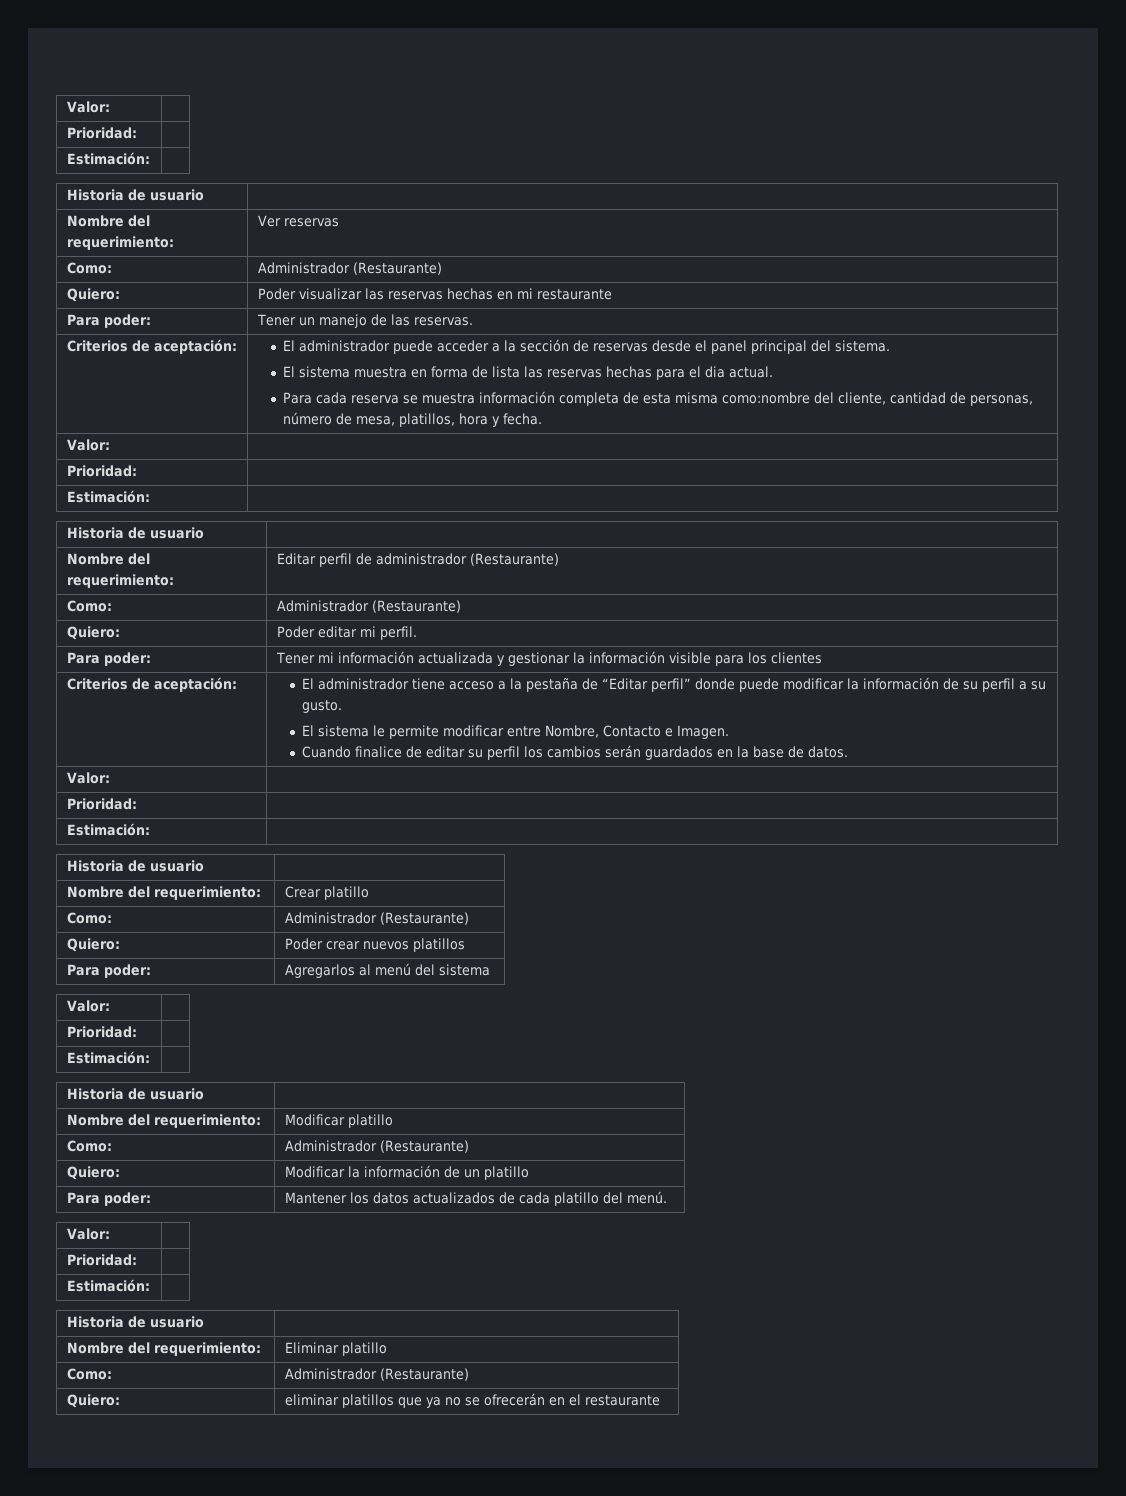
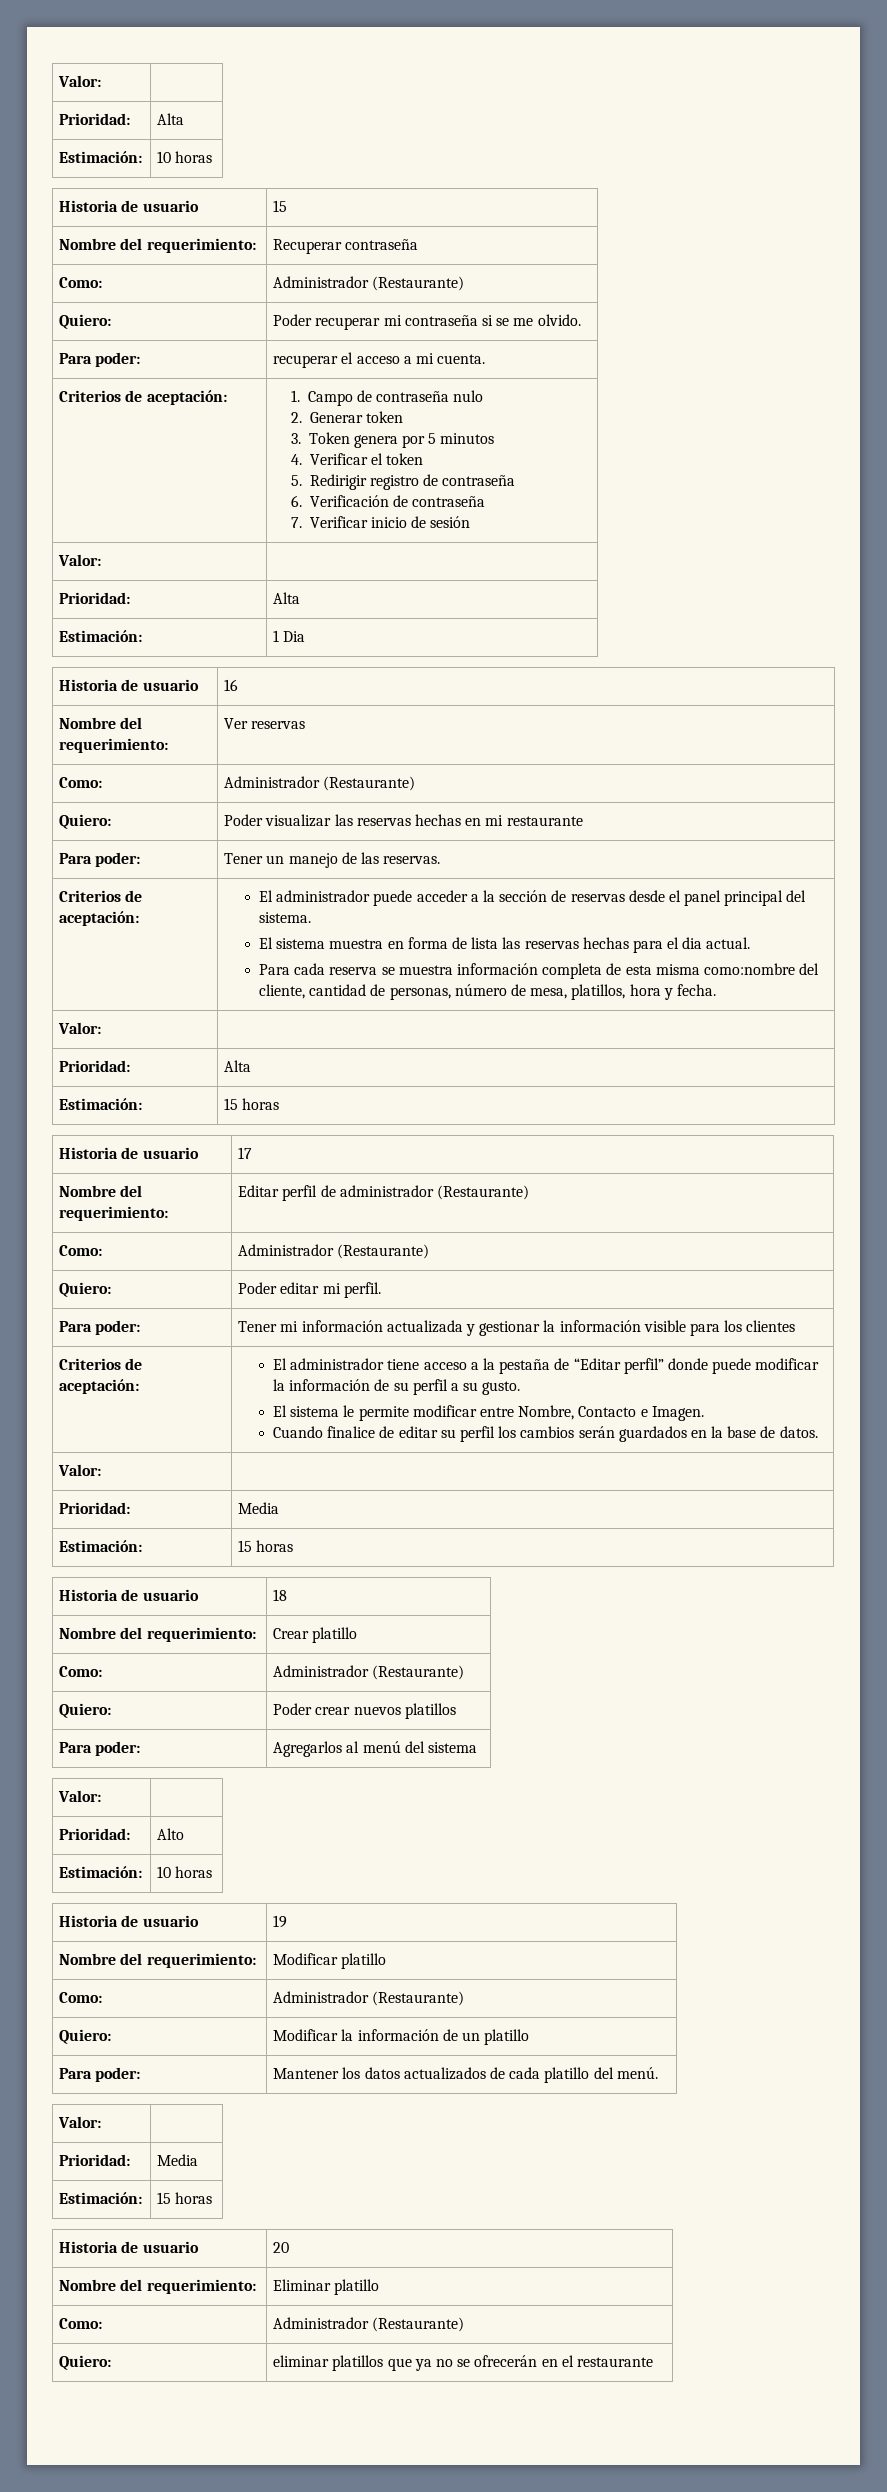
[66,101,110,113] [66,127,137,139] [66,152,150,165] [66,189,204,201] Valor: | // Prioridad: | // Estimación: | // Historia de usuario | -> [58,75,102,87] [59,113,131,125] [157,113,185,125] [59,151,143,163] [157,151,213,163] [59,200,199,212] [273,200,288,212] [59,238,256,253] [273,239,419,254] [59,277,103,288] [273,276,465,291] [59,314,112,329] [273,314,581,330] [59,352,141,367] [273,352,486,368] [59,390,227,405] [290,390,484,406] [290,411,403,423] [290,432,495,448] [290,453,424,465] [290,474,516,490] [290,495,486,507] [290,516,471,528] [58,554,102,566] [59,592,131,604] [273,592,301,604] [59,630,143,642] [273,630,306,642] [59,679,199,691] [224,679,239,691] Valor: | // Prioridad: | Alta // Estimación: | 10 horas // Historia de usuario | 15 // Nombre del requerimiento: | Recuperar contraseña // Como: | Administrador (Restaurante) // Quiero: | Poder recuperar mi contraseña si se me olvido. // Para poder: | recuperar el acceso a mi cuenta. // Criterios de aceptación: | 1. Campo de contraseña nulo // 2. Generar token // 3. Token genera por 5 minutos // 4. Verificar el token // 5. Redirigir registro de contraseña // 6. Verificación de contraseña // 7. Verificar inicio de sesión // Valor: | // Prioridad: | Alta // Estimación: | 1 Dia // Historia de usuario | 16
[66,490,150,503] [66,527,204,539] // Estimación: | // Historia de usuario | -> [224,1060,252,1072] [59,1098,143,1110] [224,1098,280,1110] [59,1147,199,1159] [238,1147,253,1159] Alta // Estimación: | 15 horas // Historia de usuario | 17
[66,823,150,836] [66,860,204,872] // Estimación: | // Historia de usuario | -> [238,1502,280,1514] [59,1540,143,1552] [238,1540,294,1552] [59,1589,199,1601] [273,1589,288,1601] Media // Estimación: | 15 horas // Historia de usuario | 18
[66,1051,150,1064] [66,1088,204,1100] // Estimación: | // Historia de usuario | -> [157,1828,185,1840] [59,1866,143,1878] [157,1866,213,1878] [59,1915,199,1927] [273,1915,288,1928] Alto // Estimación: | 10 horas // Historia de usuario | 19
[66,1279,150,1292] [66,1316,204,1328] // Estimación: | // Historia de usuario | -> [157,2154,199,2166] [59,2192,143,2204] [157,2192,213,2204] [59,2241,199,2253] [273,2242,290,2253] Media // Estimación: | 15 horas // Historia de usuario | 20

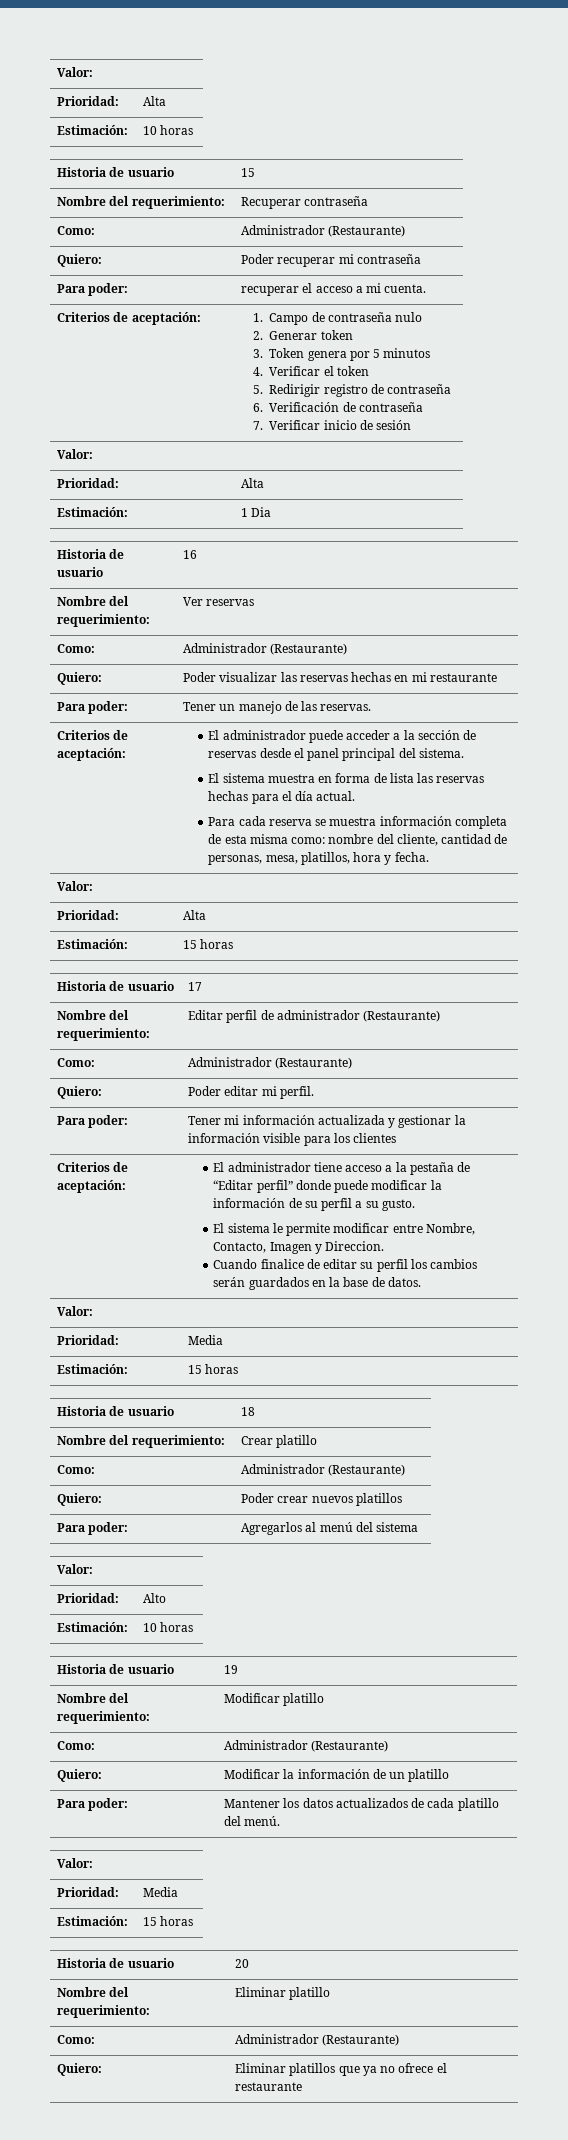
[482,314,581,326] si se me olvido. -> (421, 259) none
[682,937,703,949] dia -> [295,791,314,801] día
[703,963,795,975] como:nombre -> [291,834,374,844] como: nombre
[454,984,526,996] número de -> (263, 860) none
[578,1406,704,1421] Contacto e Imagen. -> [213,1241,385,1254] Contacto, Imagen y Direccion.
[273,2355,330,2367] eliminar -> [235,2063,287,2073] Eliminar
[457,2355,558,2367] se ofrecerán en -> [398,2063,434,2073] ofrece

